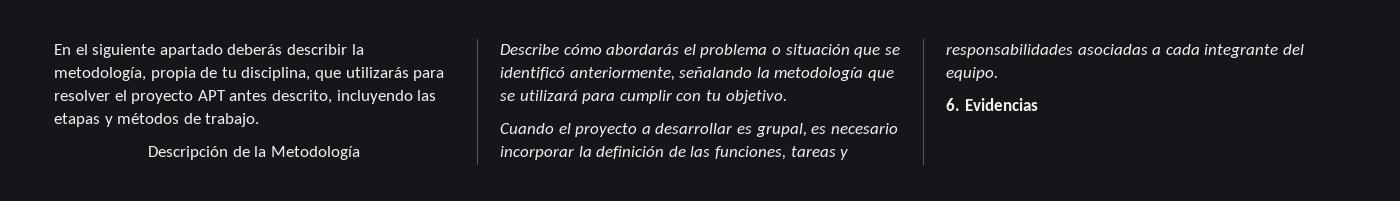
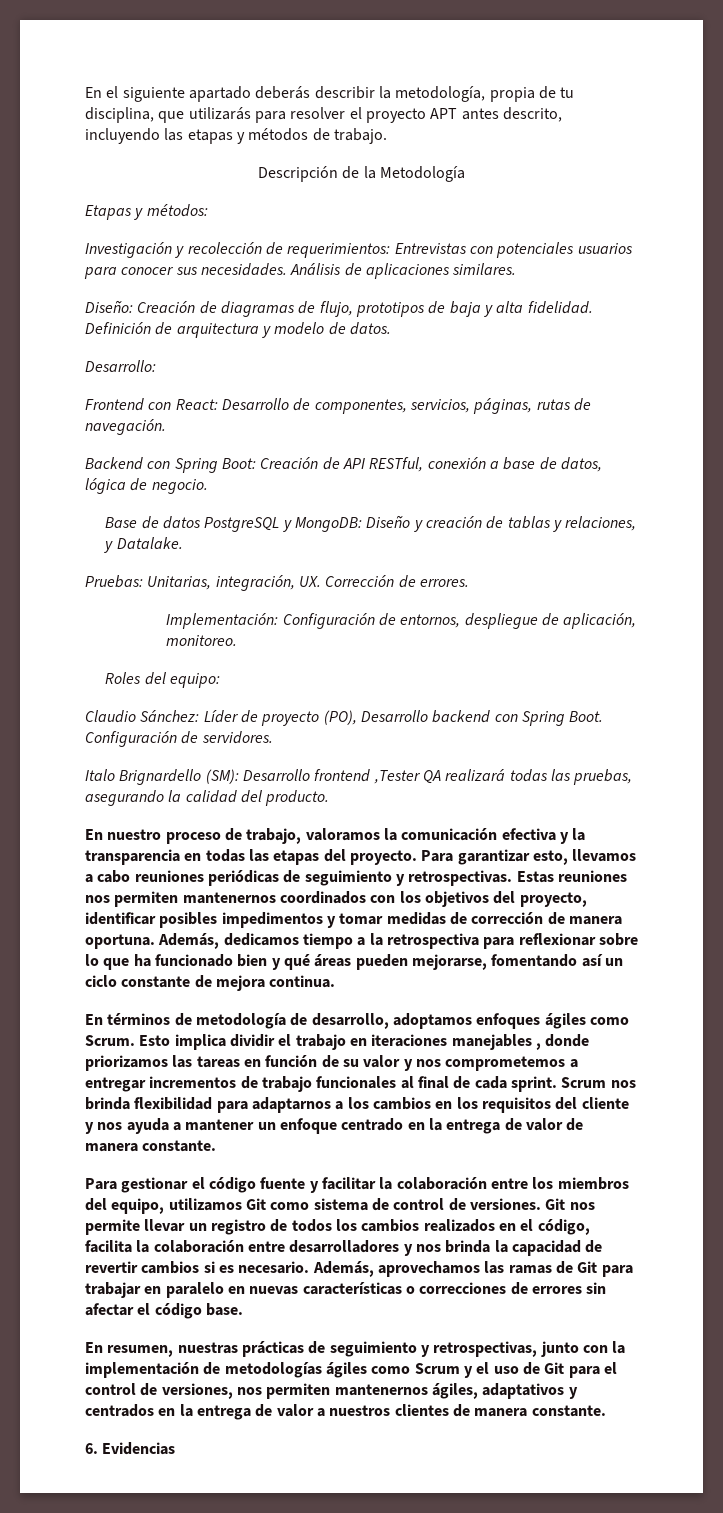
[500,44,900,58] [500,67,894,81] [500,90,787,104] [500,123,898,137] [500,146,849,160] [946,44,1304,58] [946,67,998,81] Describe cómo abordarás el problema o situación que se identificó anteriormente, señalando la metodología que se utilizará para cumplir con tu objetivo. // Cuando el proyecto a desarrollar es grupal, es necesario incorporar la definición de las funciones, tareas y responsabilidades asociadas a cada integrante del equipo. -> [85,204,208,220] [85,242,633,258] [84,263,517,279] [85,300,593,317] [85,322,391,338] [85,360,156,372] [85,398,591,414] [85,419,166,435] [85,457,602,473] [85,478,208,494] [105,515,637,532] [104,537,183,553] [85,575,469,591] [166,613,637,629] [166,635,238,646] [105,672,220,688] [85,710,604,726] [85,731,273,747] [85,769,633,785] [85,790,330,806] [85,828,586,844] [85,849,637,865] [85,870,627,886] [85,891,587,907] [85,912,622,928] [85,933,638,949] [85,954,623,970] [85,975,336,991] [85,1013,629,1029] [85,1034,590,1050] [85,1055,578,1071] [85,1076,636,1092] [85,1097,629,1113] [85,1118,584,1134] [85,1140,217,1152] [85,1177,629,1193] [85,1198,595,1214] [85,1219,590,1235] [85,1240,603,1256] [85,1261,633,1277] [85,1282,607,1298] [85,1303,243,1319] [85,1341,626,1357] [85,1362,617,1378] [85,1383,578,1399] [85,1404,606,1420] Etapas y métodos: // Investigación y recolección de requerimientos: Entrevistas con potenciales usuarios para conocer sus necesidades. Análisis de aplicaciones similares. // Diseño: Creación de diagramas de flujo, prototipos de baja y alta fidelidad. Definición de arquitectura y modelo de datos. // Desarrollo: // Frontend con React: Desarrollo de componentes, servicios, páginas, rutas de navegación. // Backend con Spring Boot: Creación de API RESTful, conexión a base de datos, lógica de negocio. // Base de datos PostgreSQL y MongoDB: Diseño y creación de tablas y relaciones, y Datalake. // Pruebas: Unitarias, integración, UX. Corrección de errores. // Implementación: Configuración de entornos, despliegue de aplicación, monitoreo. // Roles del equipo: // Claudio Sánchez: Líder de proyecto (PO), Desarrollo backend con Spring Boot. Configuración de servidores. // Italo Brignardello (SM): Desarrollo frontend ,Tester QA realizará todas las pruebas, asegurando la calidad del producto. // En nuestro proceso de trabajo, valoramos la comunicación efectiva y la transparencia en todas las etapas del proyecto. Para garantizar esto, llevamos a cabo reuniones periódicas de seguimiento y retrospectivas. Estas reuniones nos permiten mantenernos coordinados con los objetivos del proyecto, identificar posibles impedimentos y tomar medidas de corrección de manera oportuna. Además, dedicamos tiempo a la retrospectiva para reflexionar sobre lo que ha funcionado bien y qué áreas pueden mejorarse, fomentando así un ciclo constante de mejora continua. // En términos de metodología de desarrollo, adoptamos enfoques ágiles como Scrum. Esto implica dividir el trabajo en iteraciones manejables , donde priorizamos las tareas en función de su valor y nos comprometemos a entregar incrementos de trabajo funcionales al final de cada sprint. Scrum nos brinda flexibilidad para adaptarnos a los cambios en los requisitos del cliente y nos ayuda a mantener un enfoque centrado en la entrega de valor de manera constante. // Para gestionar el código fuente y facilitar la colaboración entre los miembros del equipo, utilizamos Git como sistema de control de versiones. Git nos permite llevar un registro de todos los cambios realizados en el código, facilita la colaboración entre desarrolladores y nos brinda la capacidad de revertir cambios si es necesario. Además, aprovechamos las ramas de Git para trabajar en paralelo en nuevas características o correcciones de errores sin afectar el código base. // En resumen, nuestras prácticas de seguimiento y retrospectivas, junto con la implementación de metodologías ágiles como Scrum y el uso de Git para el control de versiones, nos permiten mantenernos ágiles, adaptativos y centrados en la entrega de valor a nuestros clientes de manera constante.

